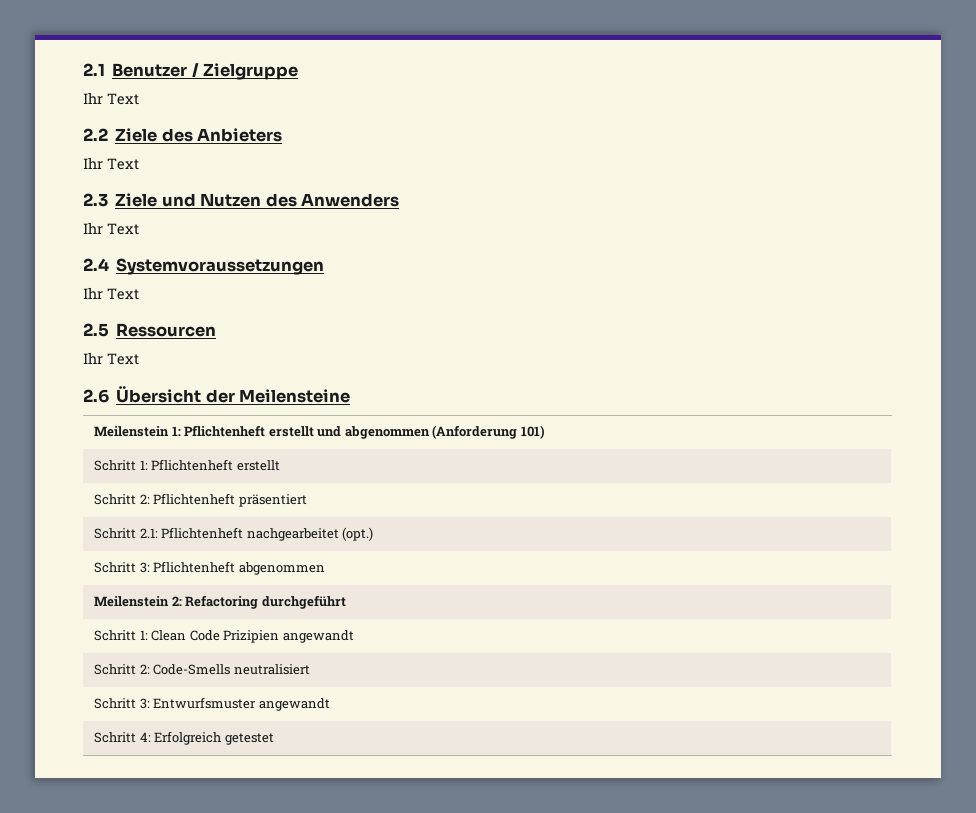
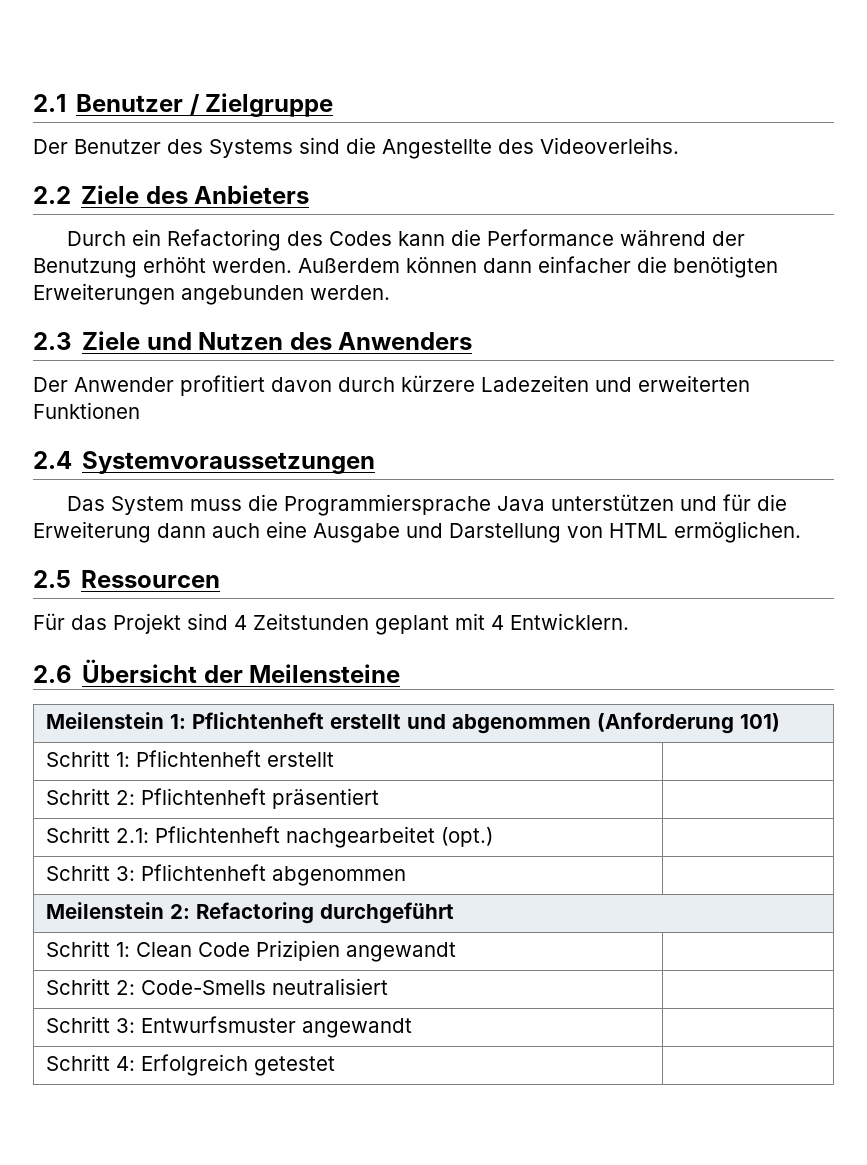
[83,92,139,105] [83,128,283,142] [83,157,139,170] Ihr Text // 2.2 Ziele des Anbieters // Ihr Text -> [33,137,679,159] [33,185,310,204] [67,229,746,251] [33,256,778,278] [33,283,390,305] Der Benutzer des Systems sind die Angestellte des Videoverleihs. // 2.2 Ziele des Anbieters // Durch ein Refactoring des Codes kann die Performance während der Benutzung erhöht werden. Außerdem können dann einfacher die benötigten Erweiterungen angebunden werden.
[83,222,139,235] [83,258,325,275] [83,287,139,300] [83,323,217,337] [83,352,139,365] Ihr Text // 2.4 Systemvoraussetzungen // Ihr Text // 2.5 Ressourcen // Ihr Text -> [33,375,750,396] [33,402,140,419] [33,451,376,474] [67,494,788,516] [33,521,801,543] [33,570,221,588] [33,613,629,635] Der Anwender profitiert davon durch kürzere Ladezeiten und erweiterten Funktionen // 2.4 Systemvoraussetzungen // Das System muss die Programmiersprache Java unterstützen und für die Erweiterung dann auch eine Ausgabe und Darstellung von HTML ermöglichen. // 2.5 Ressourcen // Für das Projekt sind 4 Zeitstunden geplant mit 4 Entwicklern.

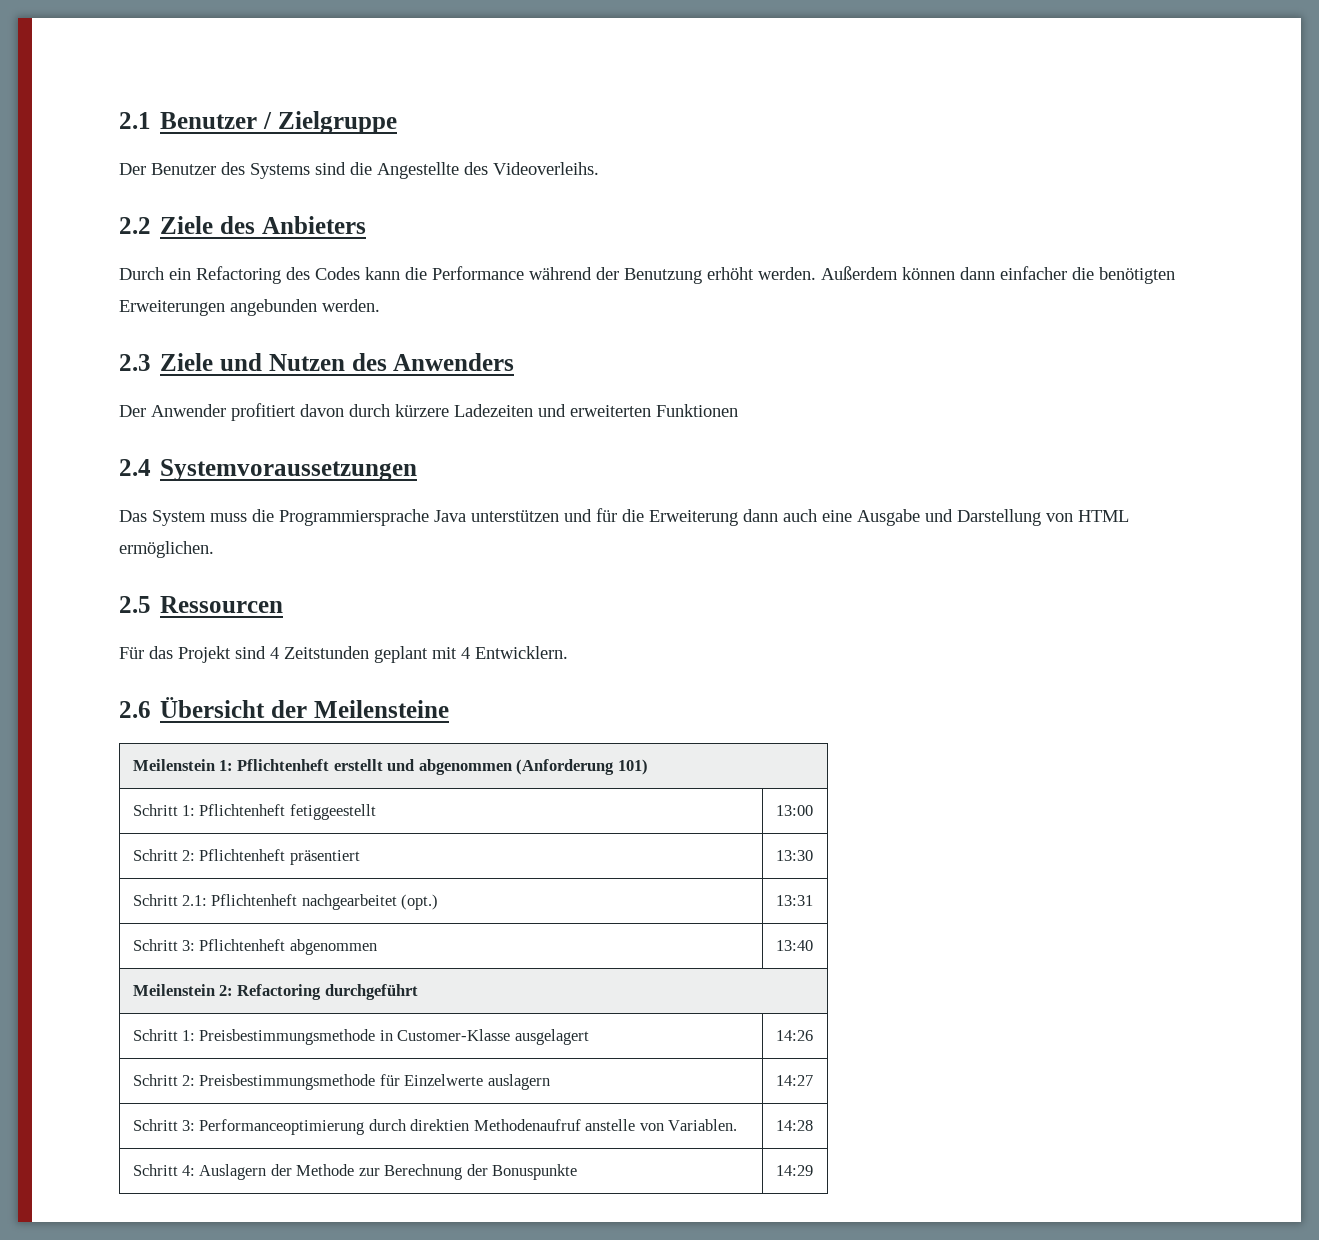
[267,752,335,767] erstellt | -> [289,804,376,820] [775,805,813,816] fetiggeestellt | 13:00
(380, 798) none -> [775,850,813,861] 13:30
(494, 837) none -> [775,895,813,906] 13:31
(407, 876) none -> [775,940,813,951] 13:40
[136,940,457,962] [46,978,389,995] [46,1016,413,1038] [46,1054,336,1076] Clean Code Prizipien angewandt | // Schritt 2: Code-Smells neutralisiert | // Schritt 3: Entwurfsmuster angewandt | // Schritt 4: Erfolgreich getestet | -> [199,1029,589,1045] [775,1030,813,1041] [132,1074,550,1090] [775,1075,813,1086] [132,1119,738,1135] [775,1120,813,1131] [132,1164,578,1180] [775,1165,813,1176] Preisbestimmungsmethode in Customer-Klasse ausgelagert | 14:26 // Schritt 2: Preisbestimmungsmethode für Einzelwerte auslagern | 14:27 // Schritt 3: Performanceoptimierung durch direktien Methodenaufruf anstelle von Variablen. | 14:28 // Schritt 4: Auslagern der Methode zur Berechnung der Bonuspunkte | 14:29

